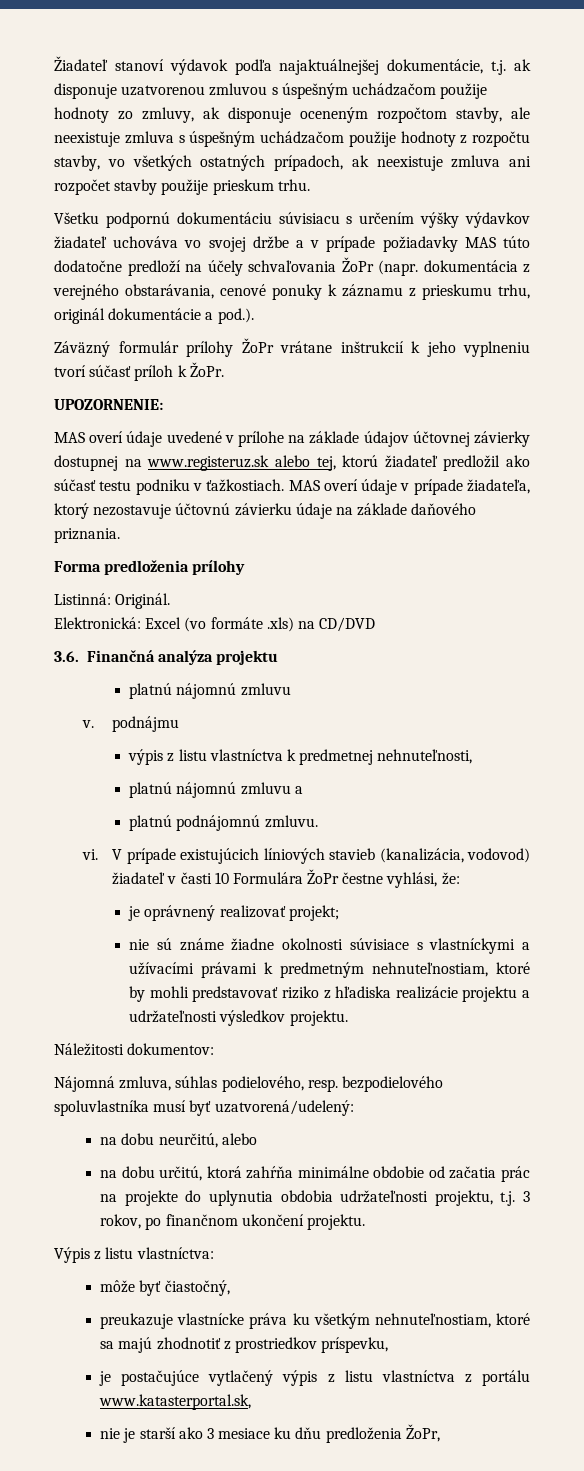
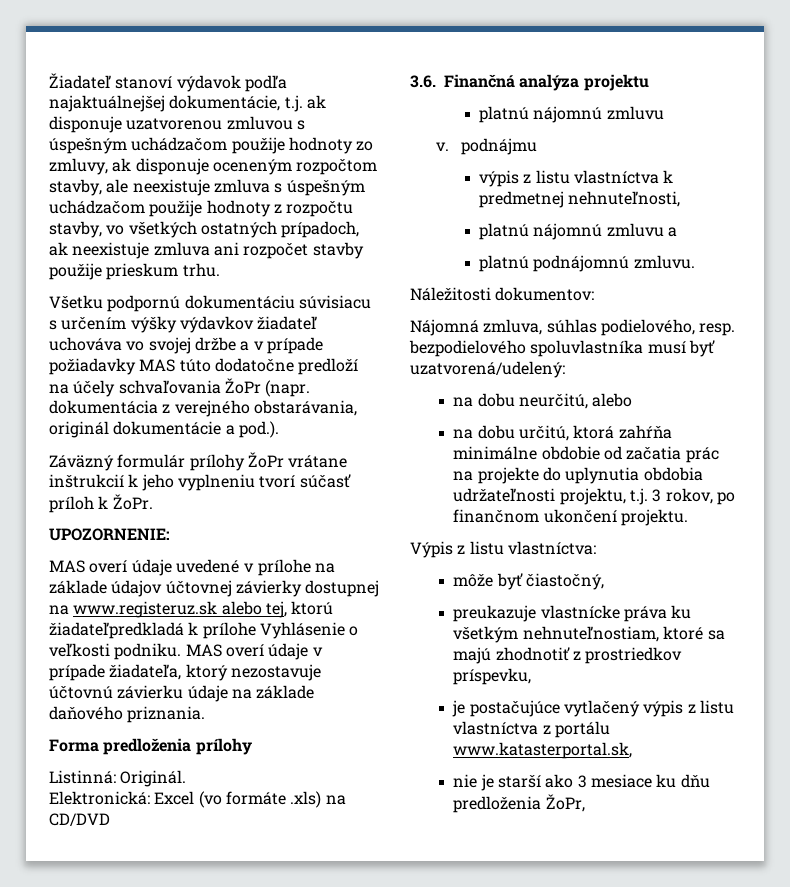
[220,284,530,300] cenové ponuky k záznamu z prieskumu trhu, -> (357, 408) none
[384,455,530,471] [54,479,285,495] žiadateľ predložil ako súčasť testu podniku v ťažkostiach. -> [49,622,359,639] [49,643,182,660] žiadateľpredkladá k prílohe Vyhlásenie o veľkosti podniku.
[82,848,530,864] [112,869,460,888] [128,905,339,921] [129,938,530,954] [129,962,530,978] [129,986,530,1002] [129,1010,348,1026] // vi. V prípade existujúcich líniových stavieb (kanalizácia, vodovod) žiadateľ v časti 10 Formulára ŽoPr čestne vyhlási, že: // je oprávnený realizovať projekt; // nie sú známe žiadne okolnosti súvisiace s vlastníckymi a užívacími právami k predmetným nehnuteľnostiam, ktoré by mohli predstavovať riziko z hľadiska realizácie projektu a udržateľnosti výsledkov projektu. -> (695, 262) none

